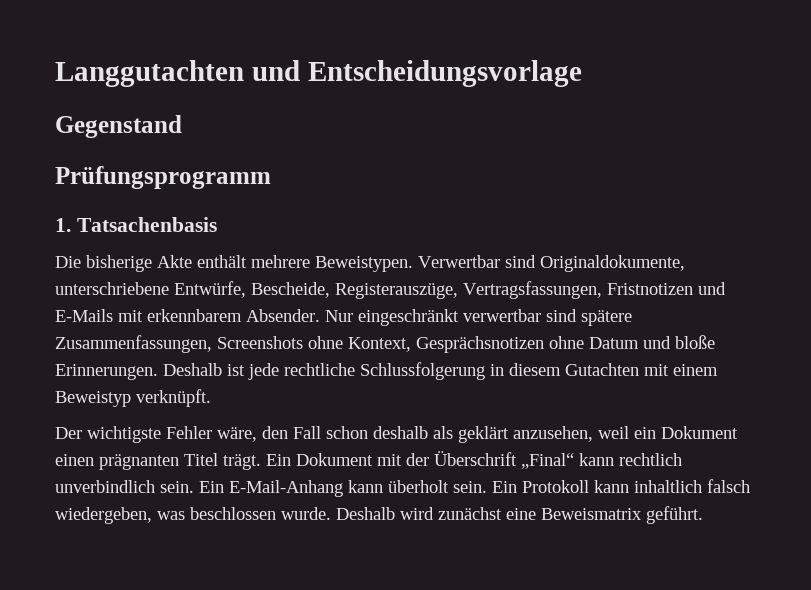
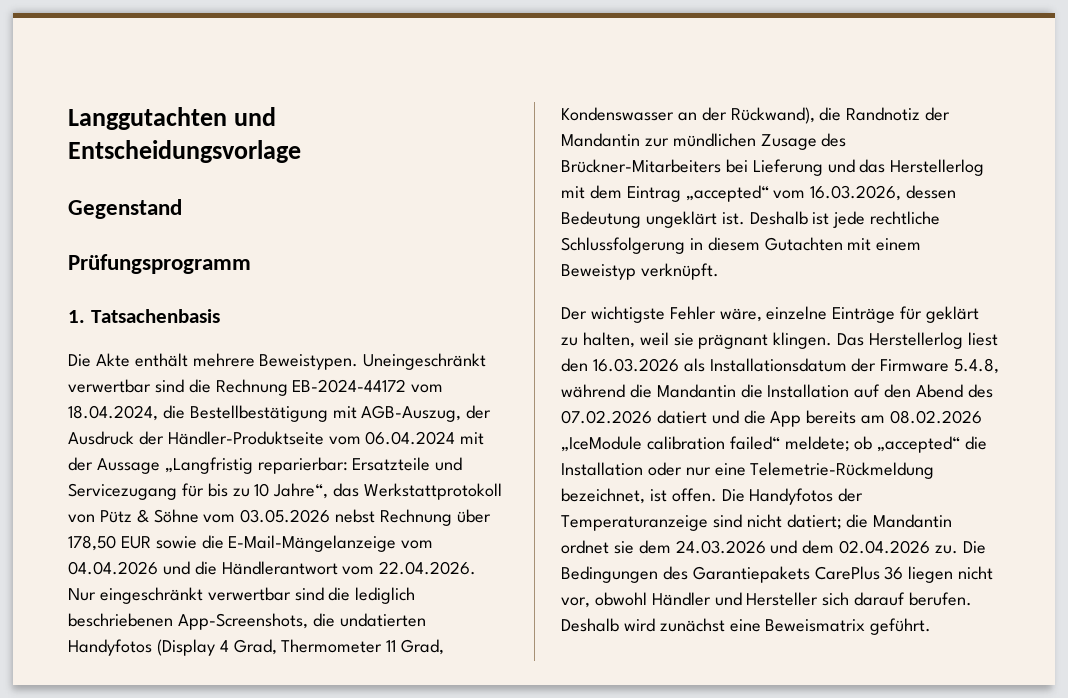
[86,255,152,272] bisherige -> (91, 360) none
[418,255,685,272] [55,281,726,299] [55,309,632,326] [55,335,715,353] [55,364,158,380] Verwertbar sind Originaldokumente, unterschriebene Entwürfe, Bescheide, Registerauszüge, Vertragsfassungen, Fristnotizen und E-Mails mit erkennbarem Absender. Nur eingeschränkt verwertbar sind spätere Zusammenfassungen, Screenshots ohne Kontext, Gesprächsnotizen ohne Datum und bloße Erinnerungen. -> [363,353,487,370] [68,379,444,396] [68,405,492,422] [68,431,485,445] [68,457,463,474] [68,483,503,500] [68,509,491,526] [68,535,434,552] [68,561,477,575] [68,587,416,604] [68,613,426,630] [68,639,445,656] [561,107,951,124] [561,133,847,150] [561,159,985,176] [561,185,957,202] [561,211,745,228] Uneingeschränkt verwertbar sind die Rechnung EB-2024-44172 vom 18.04.2024, die Bestellbestätigung mit AGB-Auszug, der Ausdruck der Händler-Produktseite vom 06.04.2024 mit der Aussage „Langfristig reparierbar: Ersatzteile und Servicezugang für bis zu 10 Jahre“, das Werkstattprotokoll von Pütz & Söhne vom 03.05.2026 nebst Rechnung über 178,50 EUR sowie die E-Mail-Mängelanzeige vom 04.04.2026 und die Händlerantwort vom 22.04.2026. Nur eingeschränkt verwertbar sind die lediglich beschriebenen App-Screenshots, die undatierten Handyfotos (Display 4 Grad, Thermometer 11 Grad, Kondenswasser an der Rückwand), die Randnotiz der Mandantin zur mündlichen Zusage des Brückner-Mitarbeiters bei Lieferung und das Herstellerlog mit dem Eintrag „accepted“ vom 16.03.2026, dessen Bedeutung ungeklärt ist.
[262,426,738,443] [55,451,682,470] [55,479,750,497] [55,507,331,524] den Fall schon deshalb als geklärt anzusehen, weil ein Dokument einen prägnanten Titel trägt. Ein Dokument mit der Überschrift „Final“ kann rechtlich unverbindlich sein. Ein E-Mail-Anhang kann überholt sein. Ein Protokoll kann inhaltlich falsch wiedergeben, was beschlossen wurde. -> [766,306,980,323] [561,332,998,349] [561,358,1000,374] [561,384,993,398] [561,410,983,427] [561,436,988,453] [561,462,935,479] [561,488,864,505] [561,514,953,531] [561,540,986,554] [561,566,994,583] [561,592,973,608] einzelne Einträge für geklärt zu halten, weil sie prägnant klingen. Das Herstellerlog liest den 16.03.2026 als Installationsdatum der Firmware 5.4.8, während die Mandantin die Installation auf den Abend des 07.02.2026 datiert und die App bereits am 08.02.2026 „IceModule calibration failed“ meldete; ob „accepted“ die Installation oder nur eine Telemetrie-Rückmeldung bezeichnet, ist offen. Die Handyfotos der Temperaturanzeige sind nicht datiert; die Mandantin ordnet sie dem 24.03.2026 und dem 02.04.2026 zu. Die Bedingungen des Garantiepakets CarePlus 36 liegen nicht vor, obwohl Händler und Hersteller sich darauf berufen.

